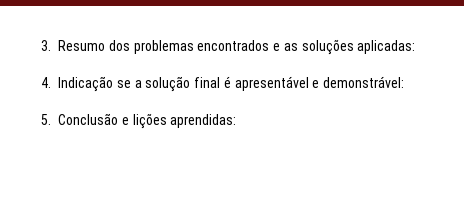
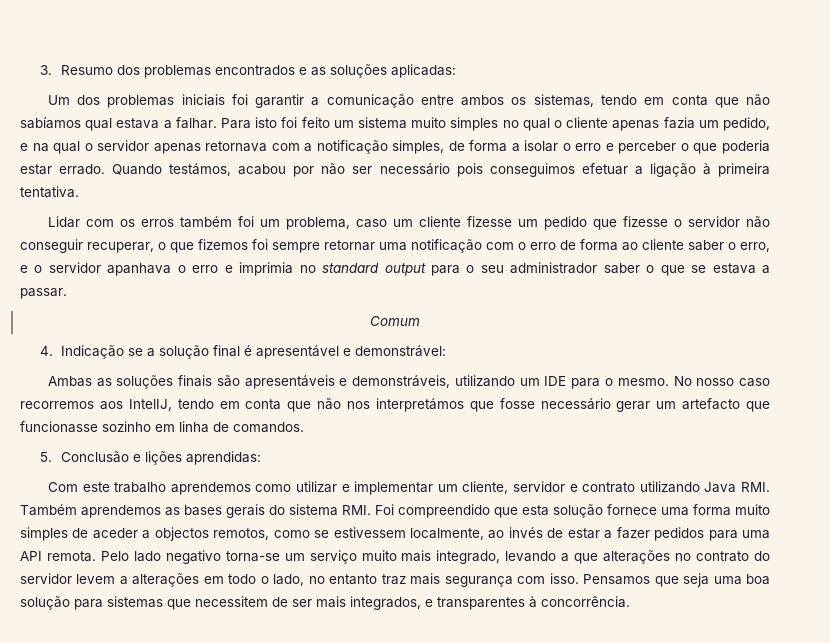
(416, 47) none -> [47,94,770,108] [20,117,771,131] [20,140,770,154] [20,163,771,177] [20,186,79,198] [47,216,770,230] [20,239,770,253] [20,262,771,276] [20,288,67,299] [370,316,420,326] // Um dos problemas iniciais foi garantir a comunicação entre ambos os sistemas, tendo em conta que não sabíamos qual estava a falhar. Para isto foi feito um sistema muito simples no qual o cliente apenas fazia um pedido, e na qual o servidor apenas retornava com a notificação simples, de forma a isolar o erro e perceber o que poderia estar errado. Quando testámos, acabou por não ser necessário pois conseguimos efetuar a ligação à primeira tentativa. // Lidar com os erros também foi um problema, caso um cliente fizesse um pedido que fizesse o servidor não conseguir recuperar, o que fizemos foi sempre retornar uma notificação com o erro de forma ao cliente saber o erro, e o servidor apanhava o erro e imprimia no standard output para o seu administrador saber o que se estava a passar. // Comum
(405, 82) none -> [47,375,770,389] [20,398,770,412] [20,421,304,433] // Ambas as soluções finais são apresentáveis e demonstráveis, utilizando um IDE para o mesmo. No nosso caso recorremos aos IntelIJ, tendo em conta que não nos interpretámos que fosse necessário gerar um artefacto que funcionasse sozinho em linha de comandos.
(237, 121) none -> [47,481,770,495] [20,504,770,518] [20,527,771,541] [20,550,771,564] [20,573,771,587] [20,596,630,610] // Com este trabalho aprendemos como utilizar e implementar um cliente, servidor e contrato utilizando Java RMI. Também aprendemos as bases gerais do sistema RMI. Foi compreendido que esta solução fornece uma forma muito simples de aceder a objectos remotos, como se estivessem localmente, ao invés de estar a fazer pedidos para uma API remota. Pelo lado negativo torna-se um serviço muito mais integrado, levando a que alterações no contrato do servidor levem a alterações em todo o lado, no entanto traz mais segurança com isso. Pensamos que seja uma boa solução para sistemas que necessitem de ser mais integrados, e transparentes à concorrência.

